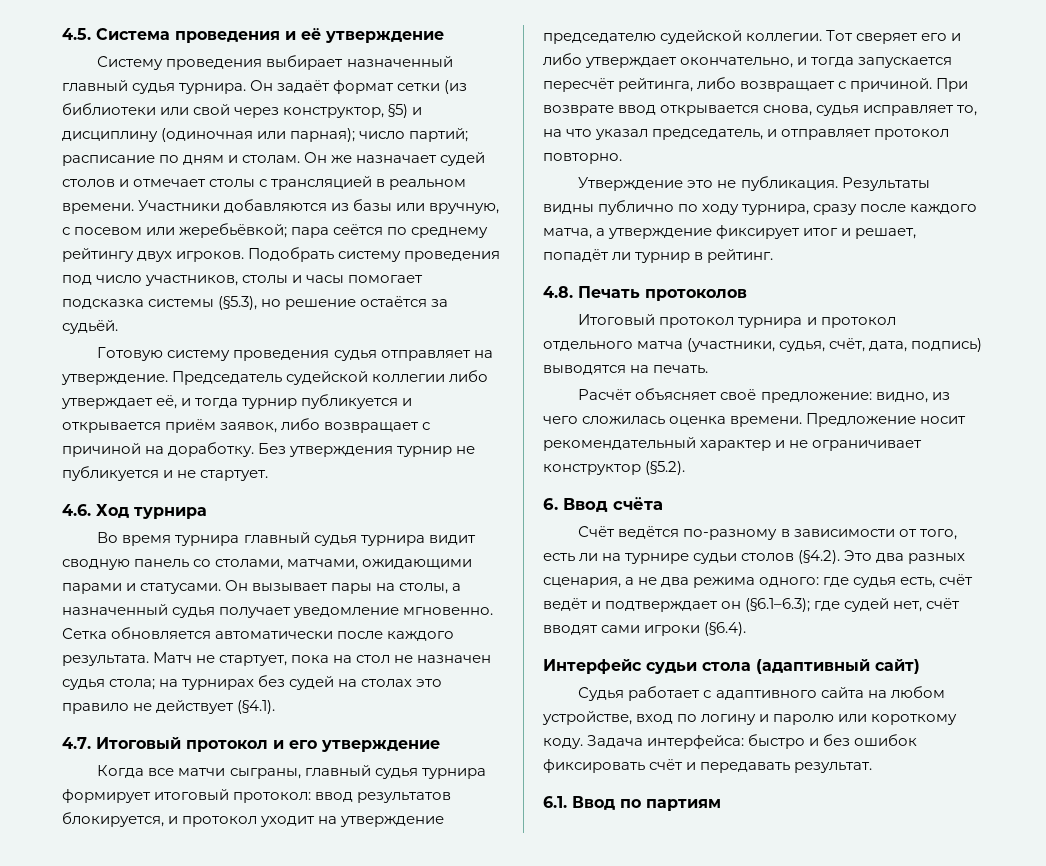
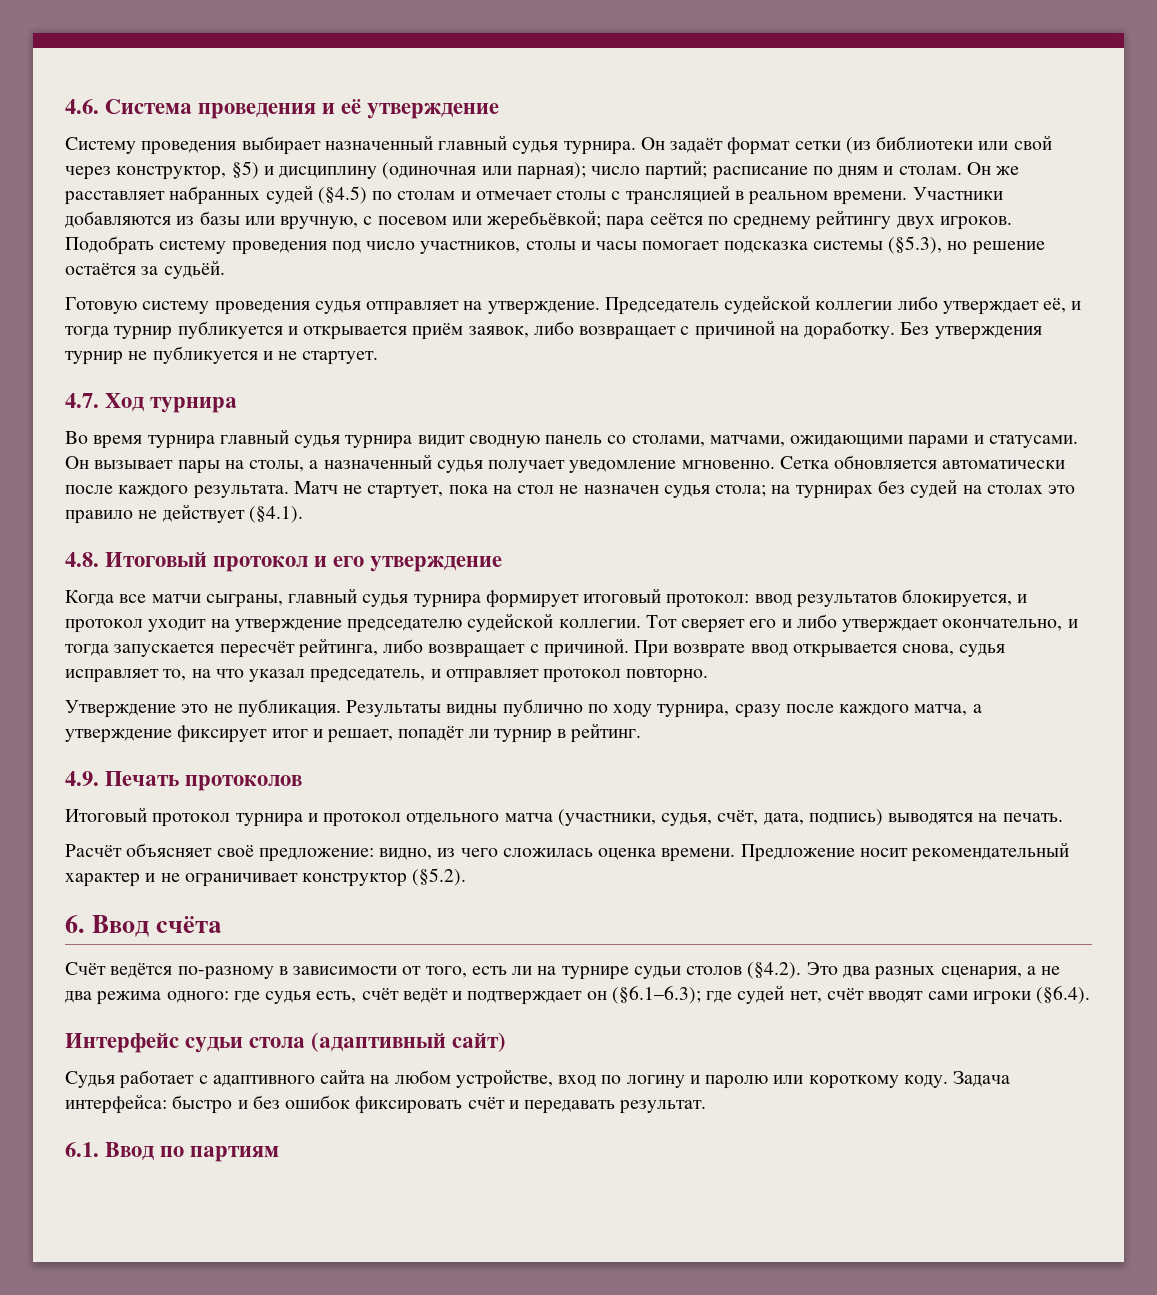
[62,28,91,40] 4.5. -> [65,99,99,114] 4.6.
[356,152,486,166] [62,179,115,187] назначает судей столов -> [64,185,456,205] расставляет набранных судей (§4.5) по столам
[62,504,91,516] 4.6. -> [65,393,99,408] 4.7.
[62,737,91,749] 4.7. -> [65,552,99,567] 4.8.
[543,286,573,298] 4.8. -> [65,771,99,786] 4.9.

